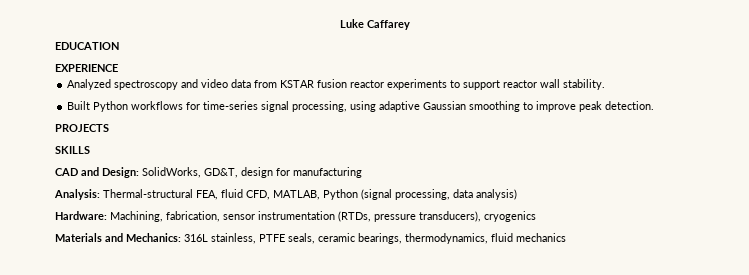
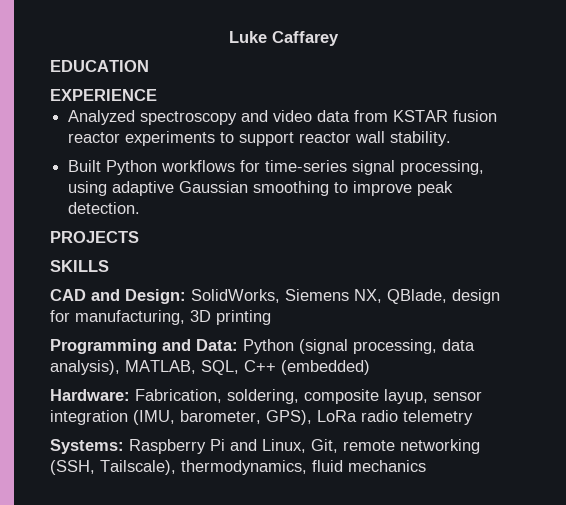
[204,167,362,178] [54,189,517,200] [55,211,536,222] [55,233,402,244] GD&T, design for manufacturing // Analysis: Thermal-structural FEA, fluid CFD, MATLAB, Python (signal processing, data analysis) // Hardware: Machining, fabrication, sensor instrumentation (RTDs, pressure transducers), cryogenics // Materials and Mechanics: 316L stainless, PTFE seals, ceramic bearings, -> [285,289,500,304] [50,310,271,325] [50,339,475,354] [50,360,370,375] [50,389,482,404] [50,410,473,425] [50,439,480,454] [50,460,176,475] Siemens NX, QBlade, design for manufacturing, 3D printing // Programming and Data: Python (signal processing, data analysis), MATLAB, SQL, C++ (embedded) // Hardware: Fabrication, soldering, composite layup, sensor integration (IMU, barometer, GPS), LoRa radio telemetry // Systems: Raspberry Pi and Linux, Git, remote networking (SSH, Tailscale),

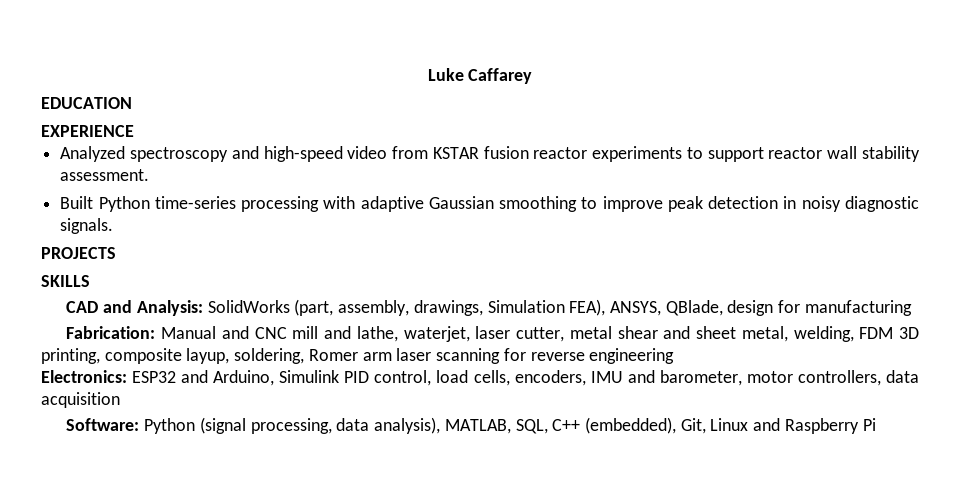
[273,110,351,122] video data -> [263,146,388,162] high-speed video
[390,131,452,146] stability. -> [862,146,920,162] [60,169,150,181] stability assessment.
[161,160,485,175] [68,181,108,196] workflows for time-series signal processing, using -> [154,196,356,212] time-series processing with
[68,202,141,214] detection. -> [708,196,919,212] [60,218,114,234] detection in noisy diagnostic signals.
[125,289,500,304] [50,310,271,325] [50,339,238,354] Design: SolidWorks, Siemens NX, QBlade, design for manufacturing, 3D printing // Programming and Data: -> [136,299,912,316] [66,326,919,342] [41,348,675,364] [41,370,920,386] [41,392,120,408] [66,418,140,431] Analysis: SolidWorks (part, assembly, drawings, Simulation FEA), ANSYS, QBlade, design for manufacturing // Fabrication: Manual and CNC mill and lathe, waterjet, laser cutter, metal shear and sheet metal, welding, FDM 3D printing, composite layup, soldering, Romer arm laser scanning for reverse engineering // Electronics: ESP32 and Arduino, Simulink PID control, load cells, encoders, IMU and barometer, motor controllers, data acquisition // Software:
[281,360,370,375] [50,389,482,404] [50,410,473,425] [50,439,480,454] [50,460,426,475] (embedded) // Hardware: Fabrication, soldering, composite layup, sensor integration (IMU, barometer, GPS), LoRa radio telemetry // Systems: Raspberry Pi and Linux, Git, remote networking (SSH, Tailscale), thermodynamics, fluid mechanics -> [585,417,876,434] (embedded), Git, Linux and Raspberry Pi

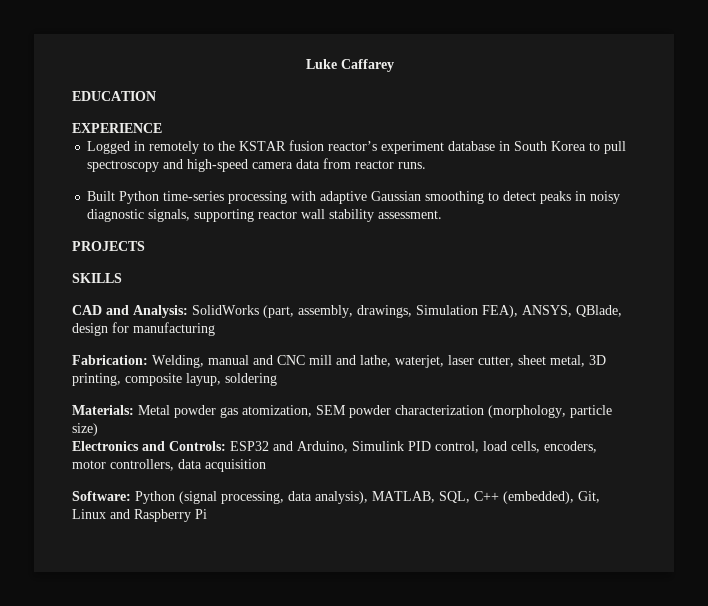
[60,146,920,162] [60,169,150,181] Analyzed spectroscopy and high-speed video from KSTAR fusion reactor experiments to support reactor wall stability assessment. -> [87,140,627,154] [87,158,427,172] Logged in remotely to the KSTAR fusion reactor’s experiment database in South Korea to pull spectroscopy and high-speed camera data from reactor runs.
[602,196,919,212] [60,218,114,234] improve peak detection in noisy diagnostic signals. -> [503,191,621,204] [87,209,443,222] detect peaks in noisy diagnostic signals, supporting reactor wall stability assessment.
[161,326,217,339] Manual -> [152,355,249,368] Welding, manual
[569,326,919,342] [41,348,675,364] [41,370,127,383] metal shear and sheet metal, welding, FDM 3D printing, composite layup, soldering, Romer arm laser scanning for reverse engineering // Electronics: -> [518,355,606,367] [72,373,277,386] [72,405,612,418] [72,423,98,436] [72,441,226,451] sheet metal, 3D printing, composite layup, soldering // Materials: Metal powder gas atomization, SEM powder characterization (morphology, particle size) // Electronics and Controls:
[590,370,742,386] IMU and barometer, -> (597, 447) none

